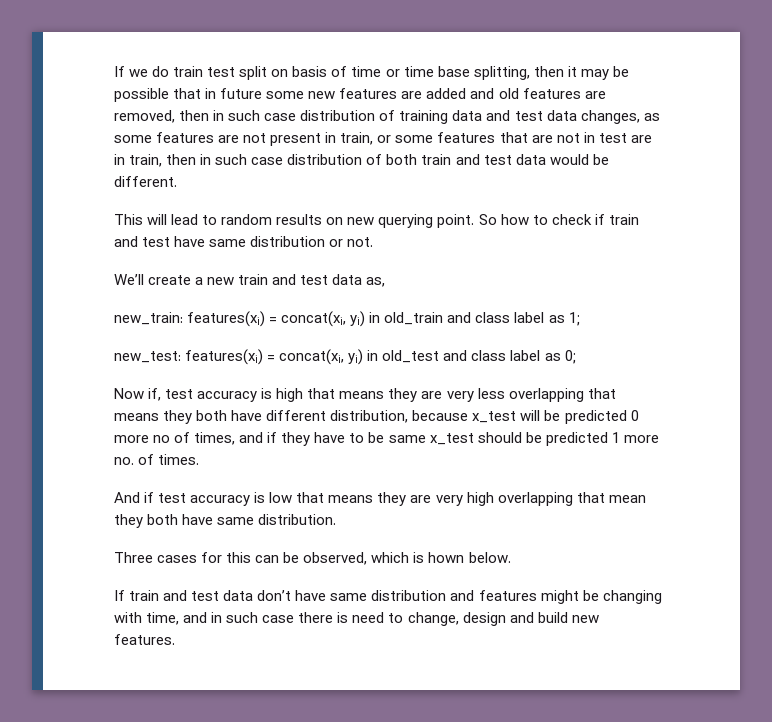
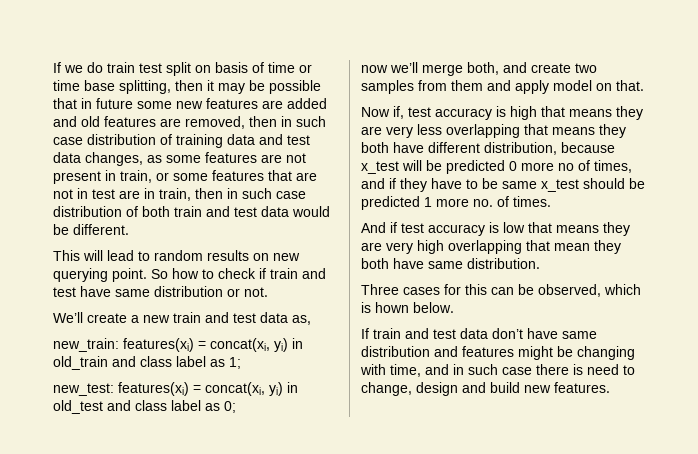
(576, 357) none -> [361,62,597,76] [361,80,644,94] // now we’ll merge both, and create two samples from them and apply model on that.

